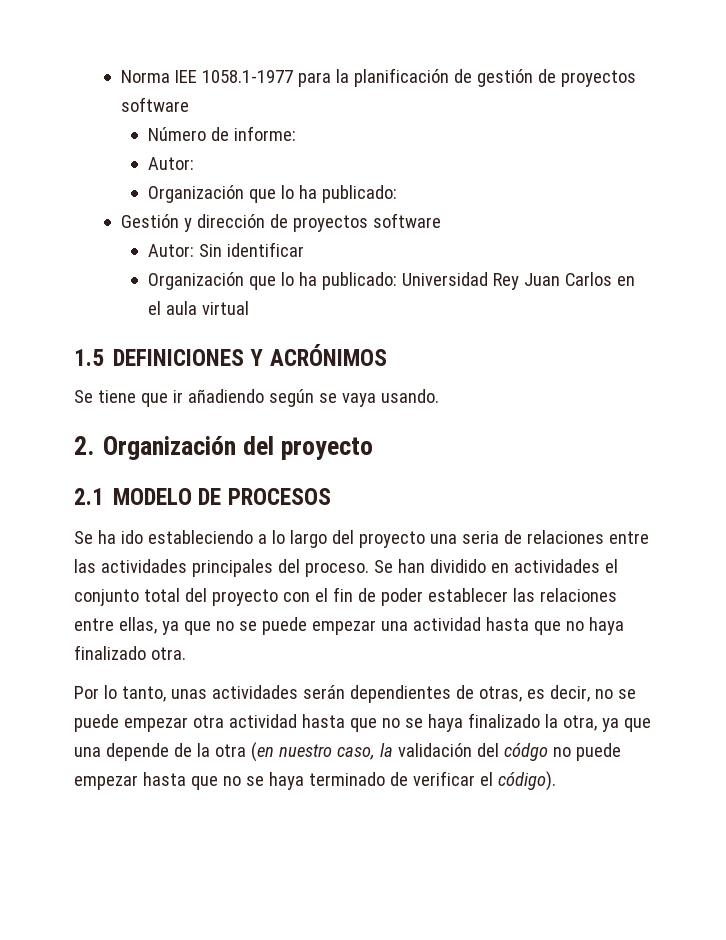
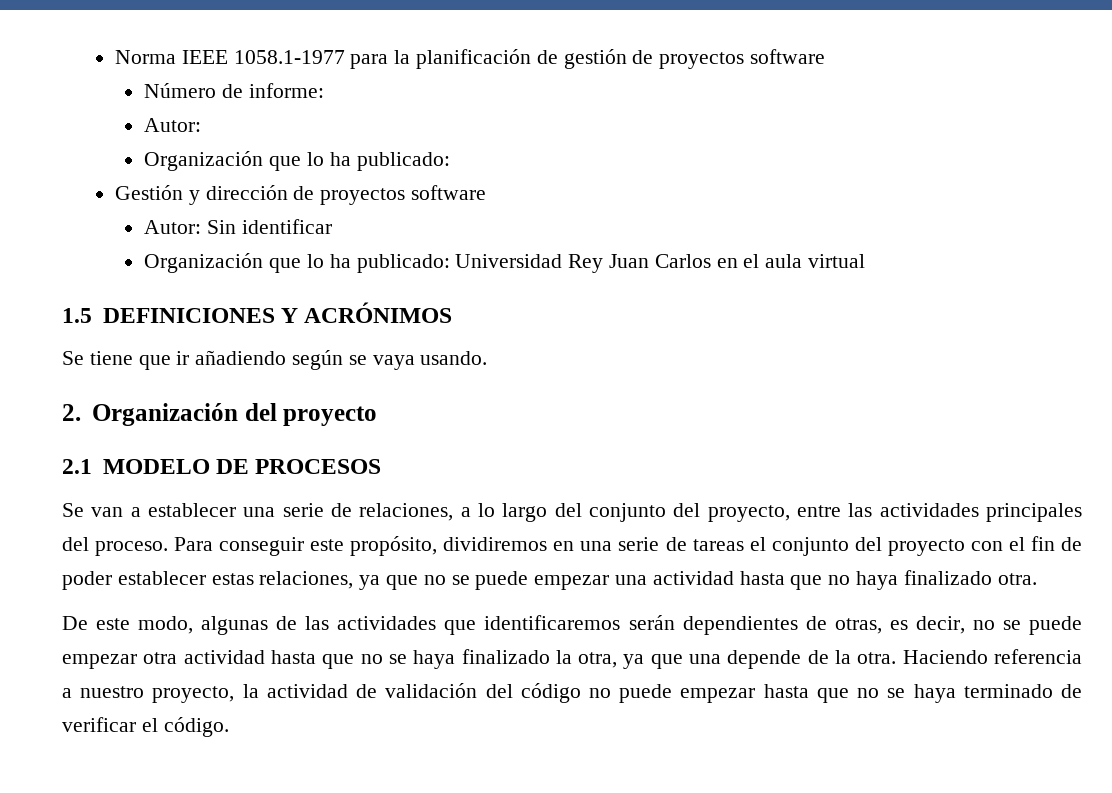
[174,70,197,83] IEE -> [181,50,228,64] IEEE
[97,530,604,548] ha ido estableciendo a lo largo del proyecto una seria de relaciones -> [91,503,790,522] van a establecer una serie de relaciones, a lo largo del conjunto del proyecto,
[373,559,600,573] Se han dividido en actividades -> [174,536,744,556] Para conseguir este propósito, dividiremos en una serie de tareas
[143,588,180,602] total -> (849, 546) none
[512,588,617,602] [74,617,157,634] las relaciones entre ellas, -> [211,571,354,589] estas relaciones,
[74,685,298,702] Por lo tanto, unas actividades -> [62,615,621,635] De este modo, algunas de las actividades que identificaremos
[214,742,393,762] otra (en nuestro caso, la -> [857,649,1082,664] [62,684,378,703] otra. Haciendo referencia a nuestro proyecto, la actividad de
[503,743,548,761] códgo -> [520,683,581,703] código
[497,771,556,791] código). -> [163,717,229,737] código.

